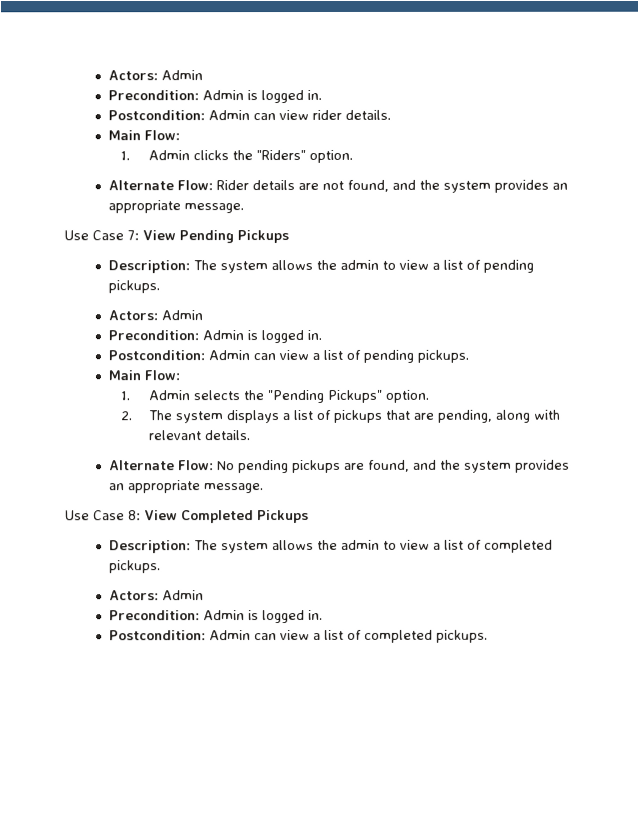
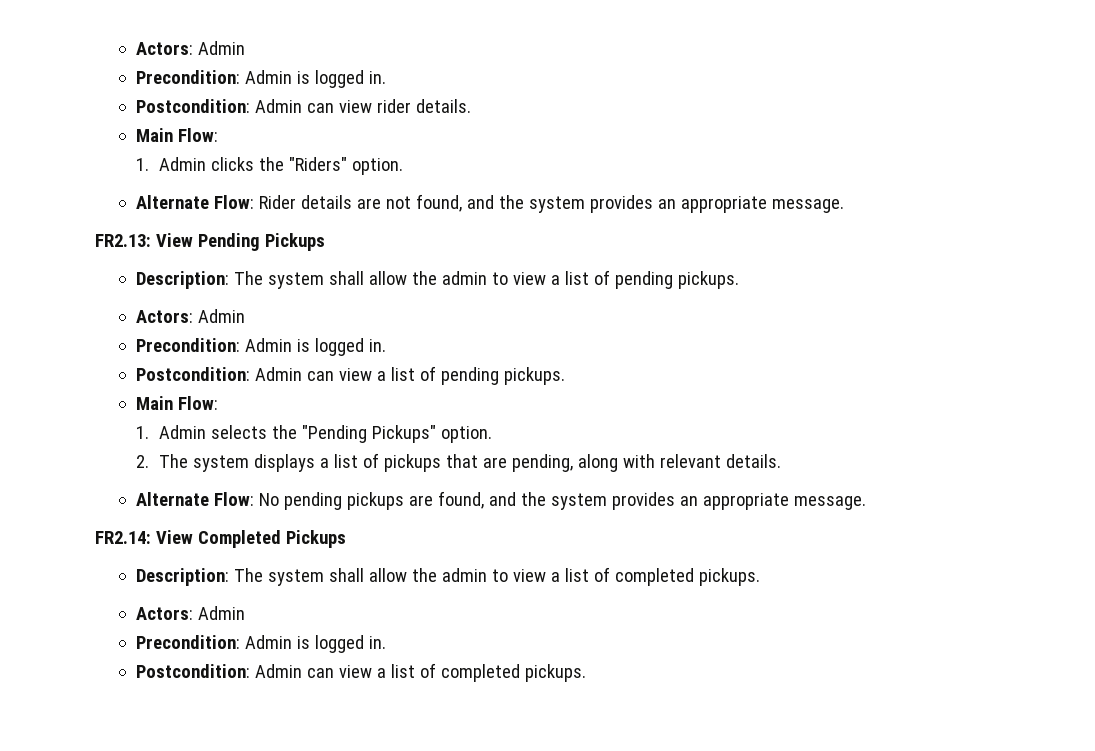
[64,230,139,241] Use Case 7: -> [95,234,151,247] FR2.13:
[271,260,314,271] allows -> [329,271,408,285] shall allow
[65,510,141,521] Use Case 8: -> [95,531,151,544] FR2.14:
[272,540,315,551] allows -> [329,568,408,582] shall allow

